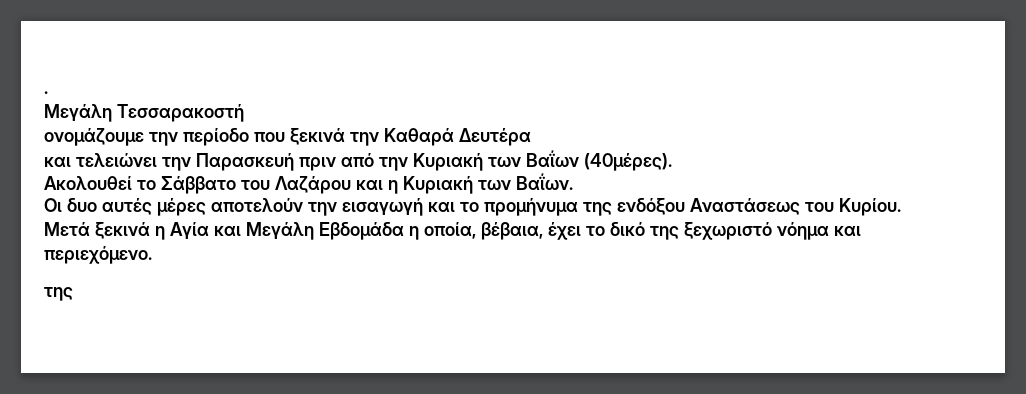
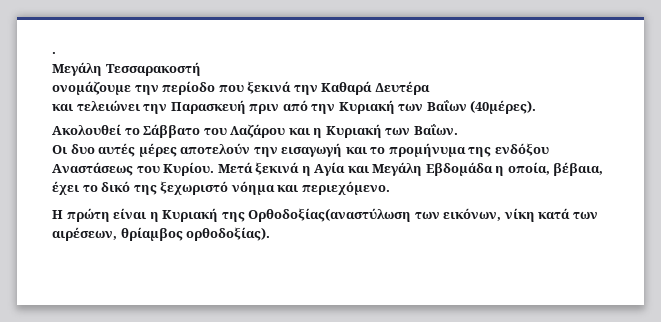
[44,287,73,301] της -> [52,208,598,222] [52,227,271,241] Η πρώτη είναι η Κυριακή της Ορθοδοξίας(αναστύλωση των εικόνων, νίκη κατά των αιρέσεων, θρίαμβος ορθοδοξίας).

